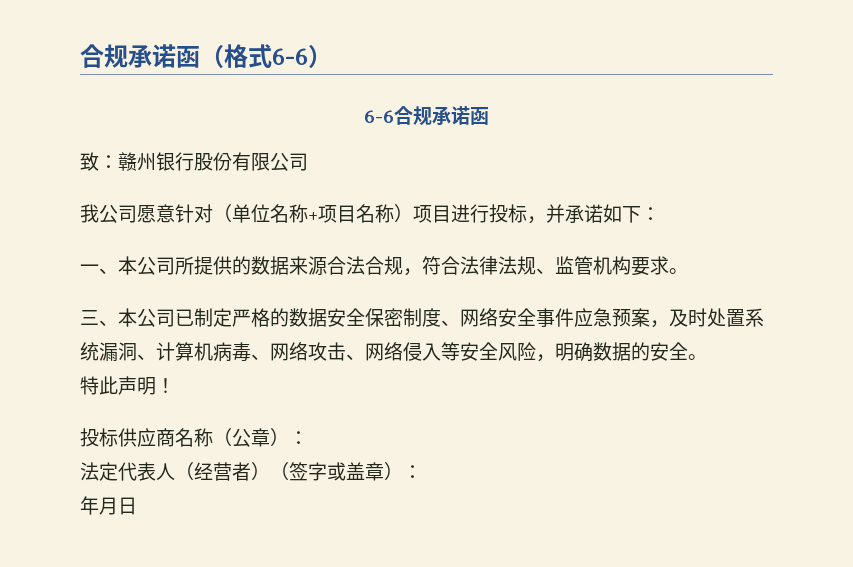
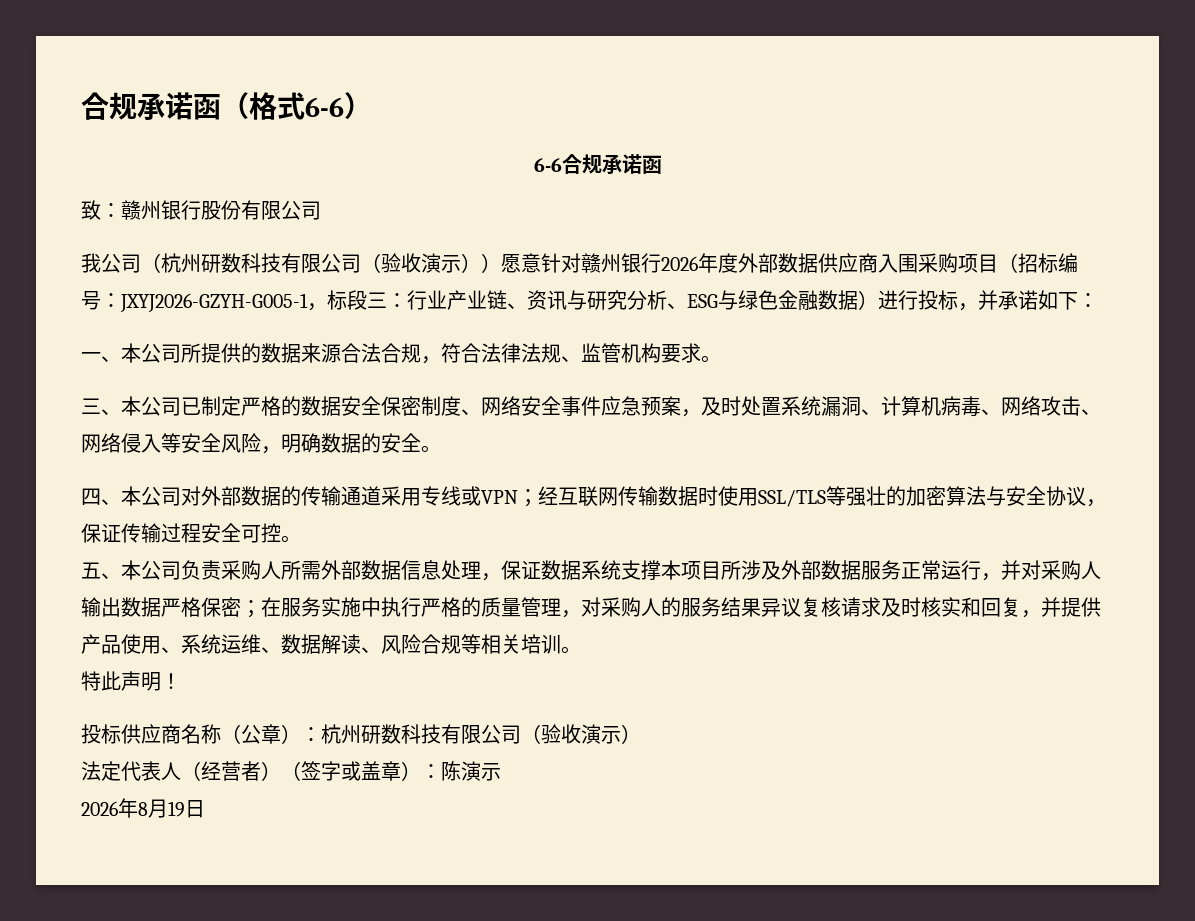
[137,204,451,223] 愿意针对（单位名称+项目名称）项目 -> [141,253,1078,273] [81,290,878,313] （杭州研数科技有限公司（验收演示））愿意针对赣州银行2026年度外部数据供应商入围采购项目（招标编号：JXYJ2026-GZYH-G005-1，标段三：行业产业链、资讯与研究分析、ESG与绿色金融数据）
(707, 357) none -> [81,486,1106,507] [81,523,301,543] [81,560,1101,581] [81,597,1101,618] [81,634,581,654] // 四、本公司对外部数据的传输通道采用专线或VPN；经互联网传输数据时使用SSL/TLS等强壮的加密算法与安全协议，保证传输过程安全可控。 // 五、本公司负责采购人所需外部数据信息处理，保证数据系统支撑本项目所涉及外部数据服务正常运行，并对采购人输出数据严格保密；在服务实施中执行严格的质量管理，对采购人的服务结果异议复核请求及时核实和回复，并提供产品使用、系统运维、数据解读、风险合规等相关培训。
(308, 438) none -> [321,724,641,744] 杭州研数科技有限公司（验收演示）
[80,496,118,515] // 年月 -> [441,761,501,781] [81,798,185,818] 陈演示 // 2026年8月19

